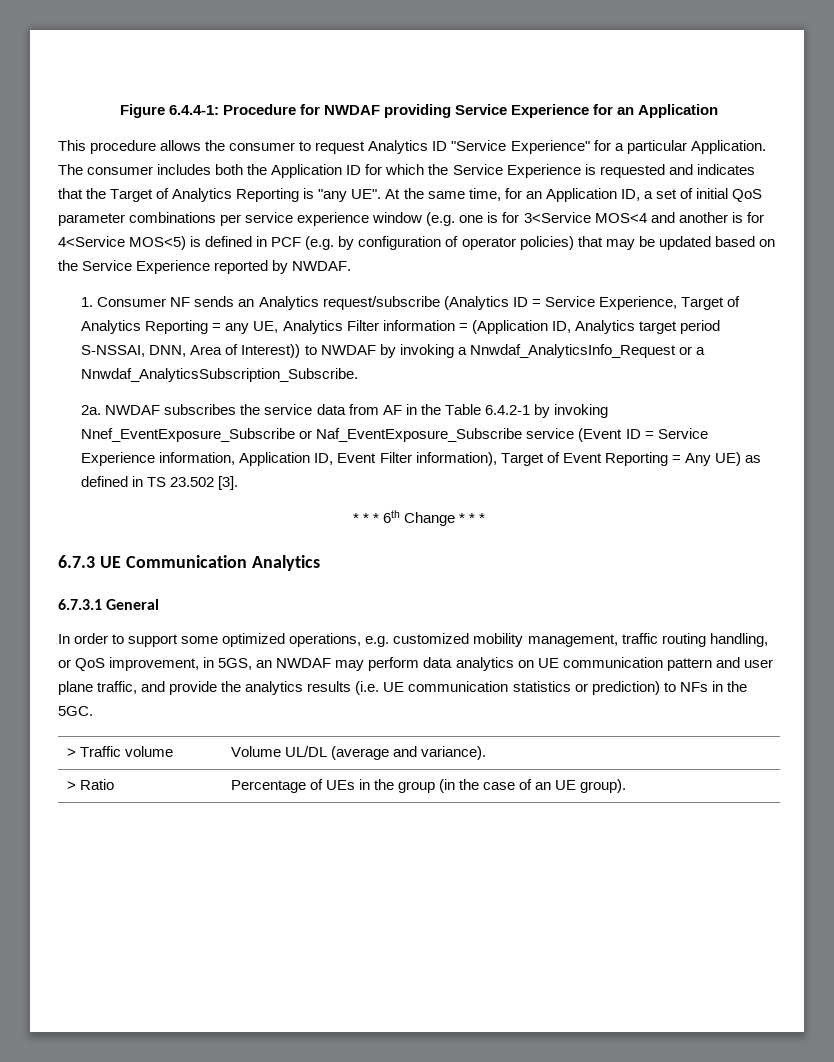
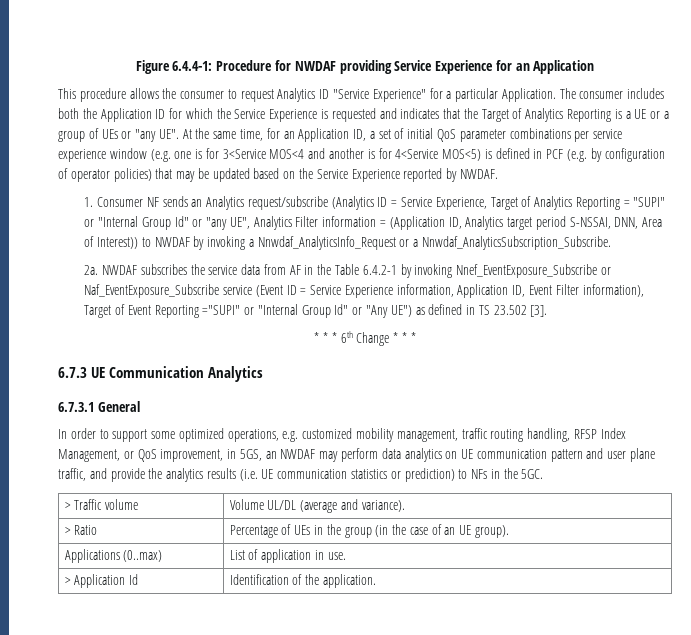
(315, 193) none -> [625,109,669,119] [58,128,132,142] a UE or a group of UEs or
[225,321,279,334] any UE, -> [633,197,666,207] [84,216,250,230] "SUPI" or "Internal Group Id" or "any UE",
[671,452,741,466] = Any UE) -> [202,304,412,318] ="SUPI" or "Internal Group Id" or "Any UE")
(768, 640) none -> [573,428,626,439] [58,449,120,462] RFSP Index Management,
(627, 786) none -> [64,549,163,563] [229,549,346,563] [64,574,139,588] [229,574,376,588] // Applications (0..max) | List of application in use. // > Application Id | Identification of the application.

